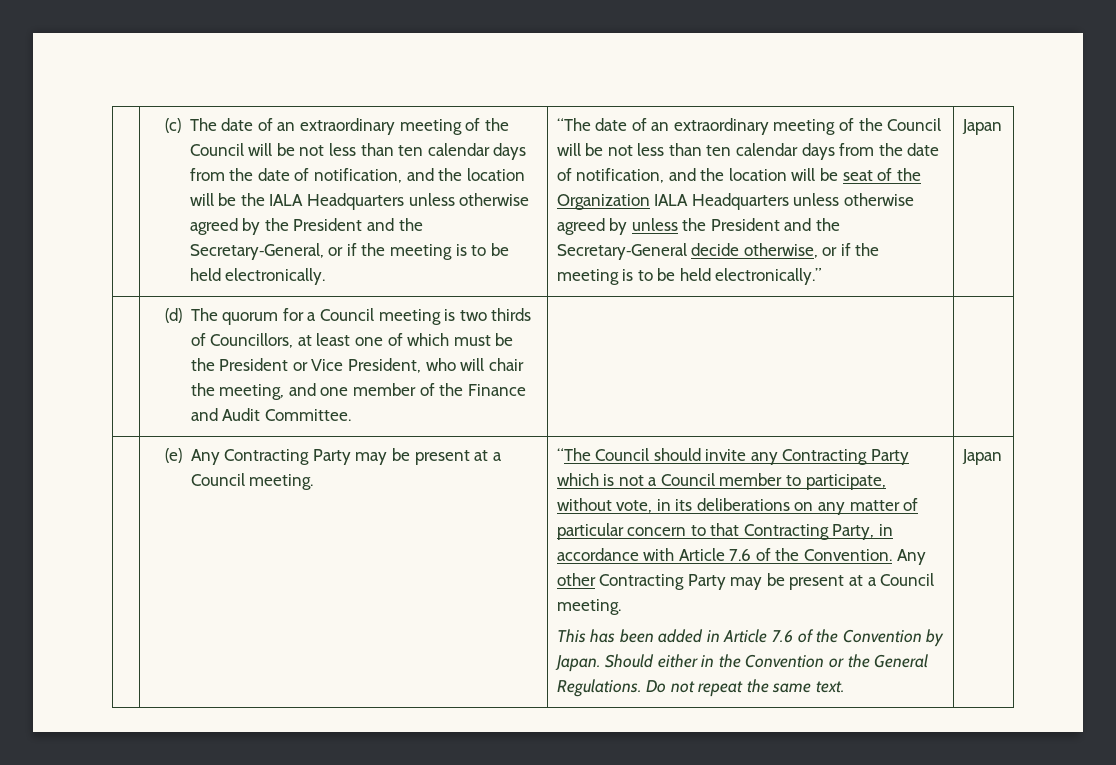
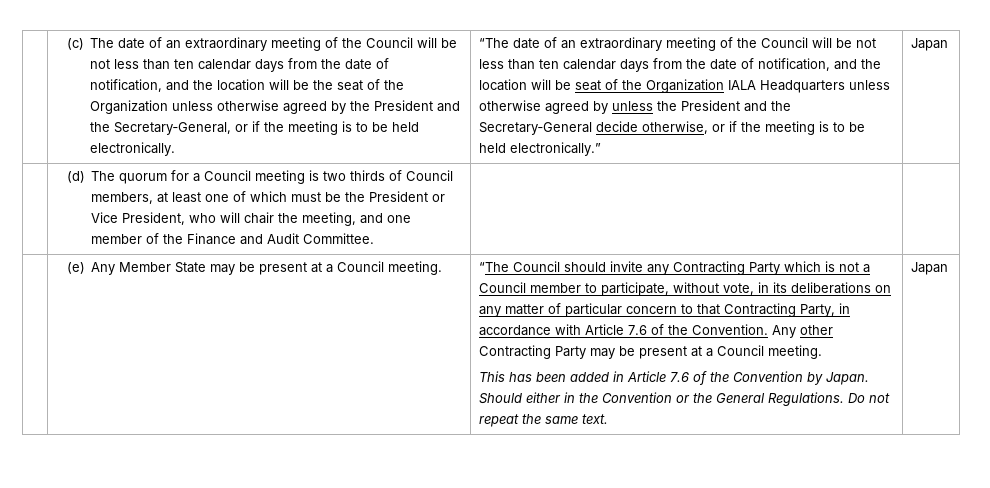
[269,193,404,210] IALA Headquarters -> [337,79,405,91] [90,100,169,114] seat of the Organization
[210,333,294,348] Councillors, -> [406,170,454,181] [91,192,154,204] Council members,
[224,449,351,465] Contracting Party -> [119,262,207,273] Member State

